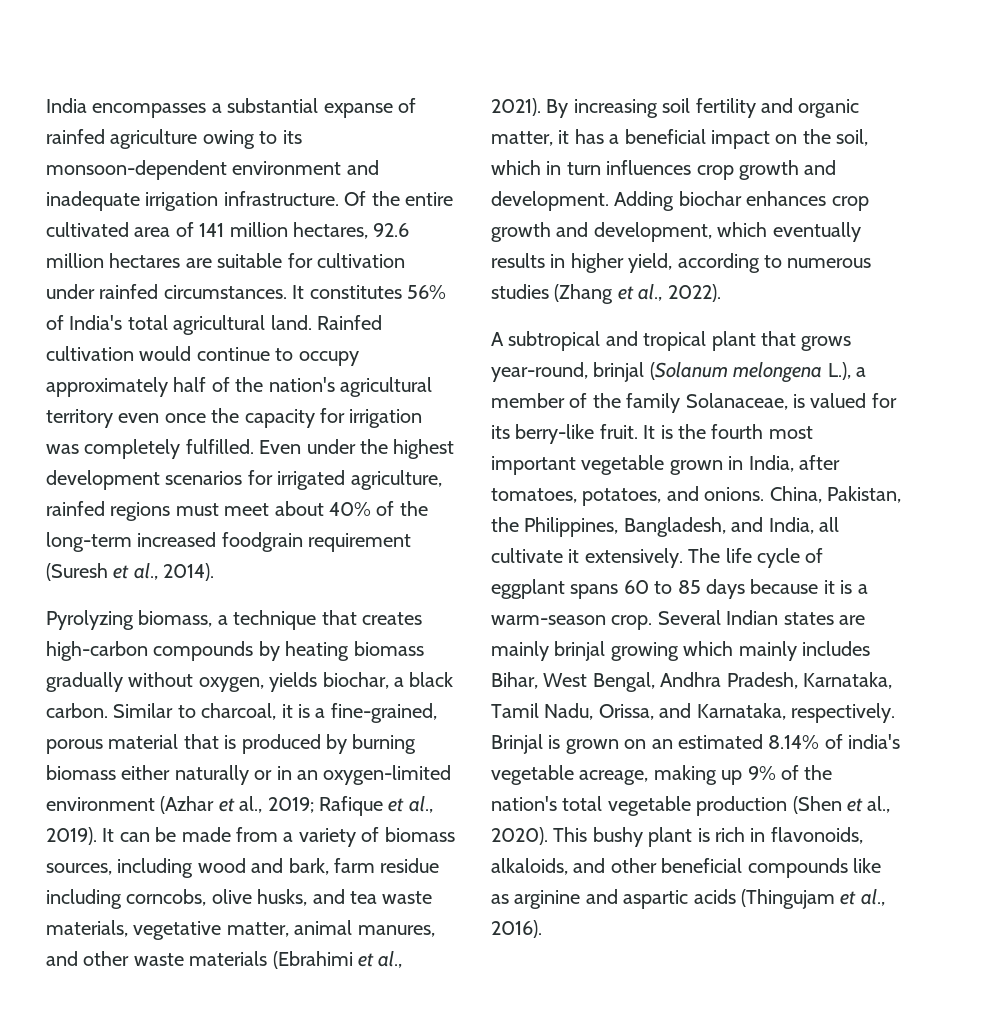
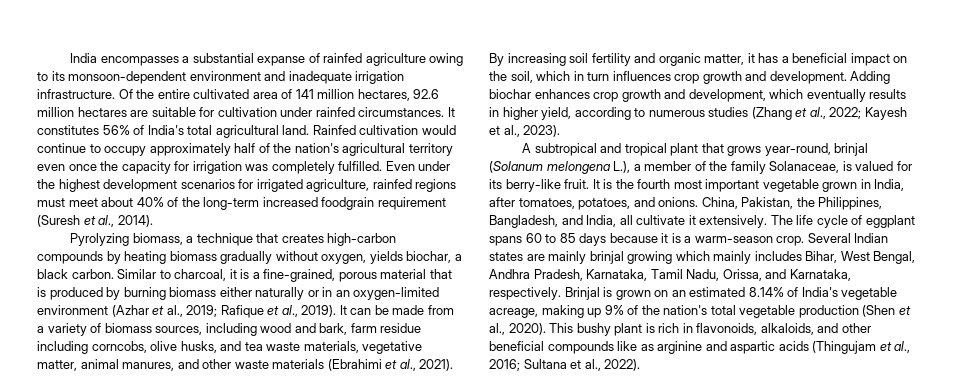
[667,284,721,302] 2022). -> [829,107,907,120] [489,125,561,137] 2022; Kayesh et al., 2023).
[848,734,901,749] india's -> [801,287,838,297] India's
[491,920,542,938] 2016). -> [489,359,641,371] 2016; Sultana et al., 2022).

